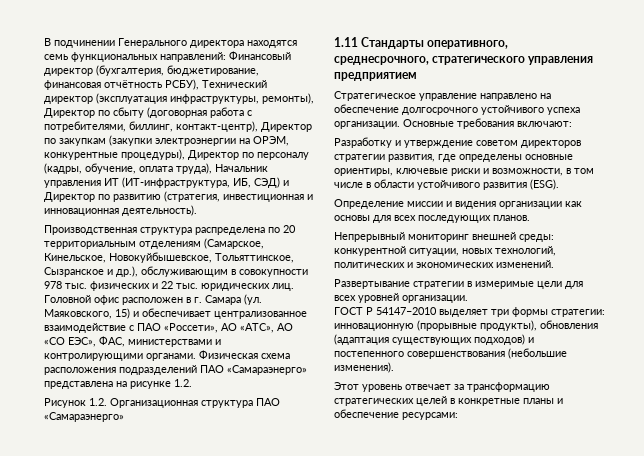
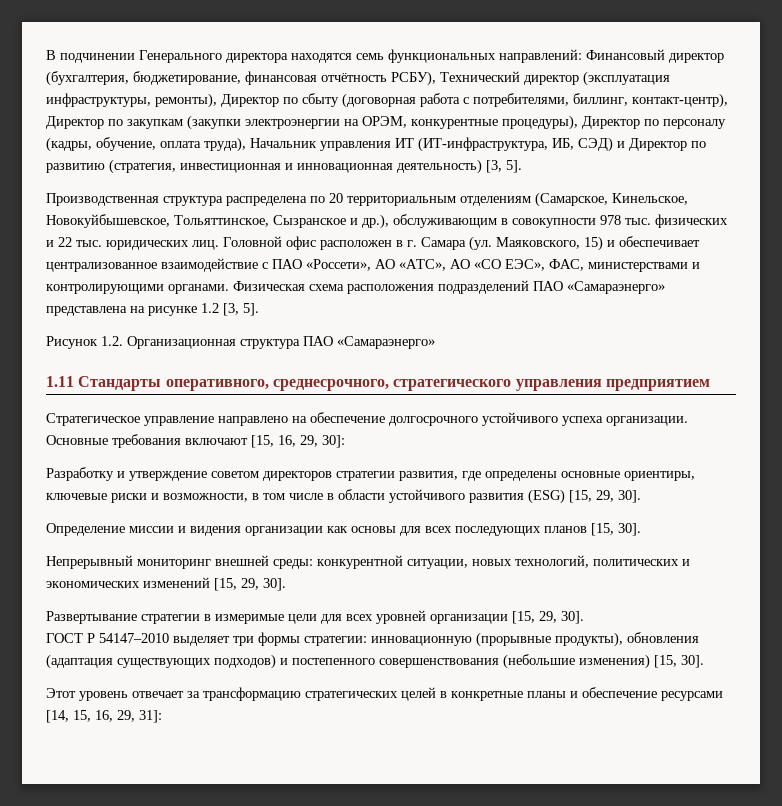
[122,205,197,216] деятельность). -> [397,159,522,174] деятельность) [3, 5].
[174,379,192,387] 1.2. -> [201,303,259,316] 1.2 [3, 5].
[517,121,572,127] включают: -> [185,435,345,448] включают [15, 16, 29, 30]:
[530,179,559,190] (ESG). -> [528,489,641,504] (ESG) [15, 29, 30].
[493,215,530,221] планов. -> [544,523,641,536] планов [15, 30].
[496,260,554,268] изменений. -> [143,577,286,591] изменений [15, 29, 30].
[402,295,468,303] организации. -> [430,611,584,624] организации [15, 29, 30].
[334,362,394,373] изменения). -> [579,654,704,669] изменения) [15, 30].
[402,412,458,420] ресурсами: -> [661,691,723,701] [46,710,162,723] ресурсами [14, 15, 16, 29, 31]:

